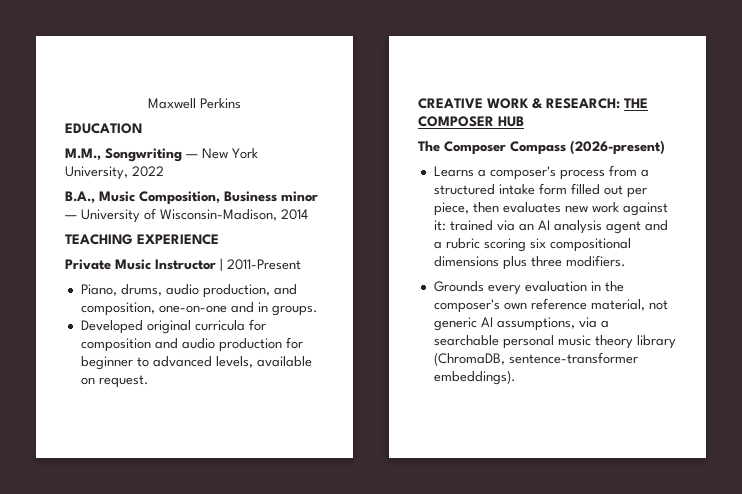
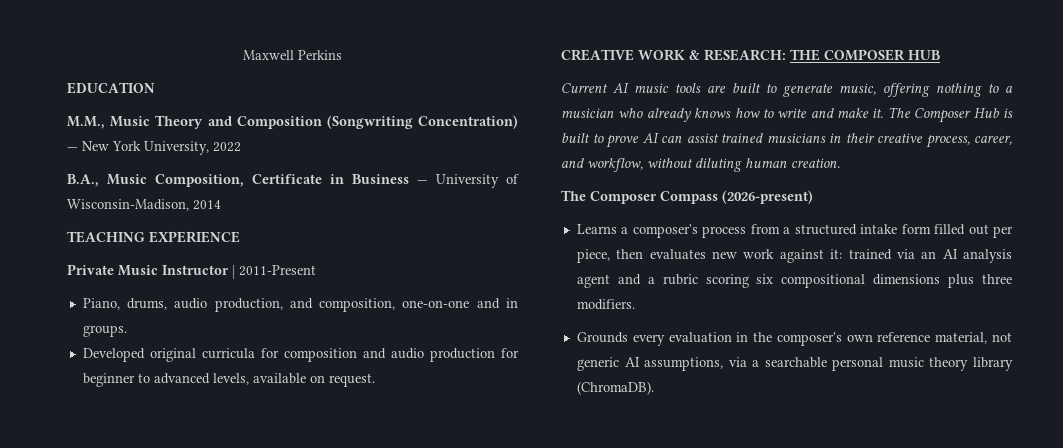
[105,148,182,162] Songwriting -> [110,115,518,129] Music Theory and Composition (Songwriting Concentration)
[224,191,318,202] Business minor -> [252,174,409,184] Certificate in Business
(524, 121) none -> [561,83,1013,97] [561,107,1013,123] [561,133,1012,148] [561,158,840,172] // Current AI music tools are built to generate music, offering nothing to a musician who already knows how to write and make it. The Composer Hub is built to prove AI can assist trained musicians in their creative process, career, and workflow, without diluting human creation.
[433,352,638,366] [433,370,516,385] (ChromaDB, sentence-transformer embeddings). -> [576,381,654,395] (ChromaDB).

